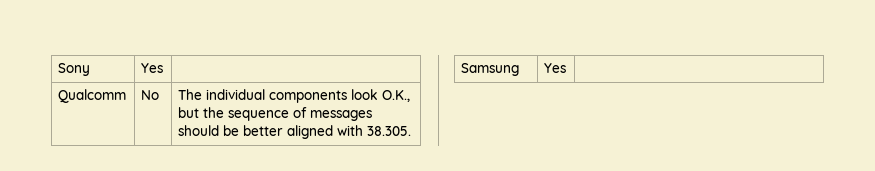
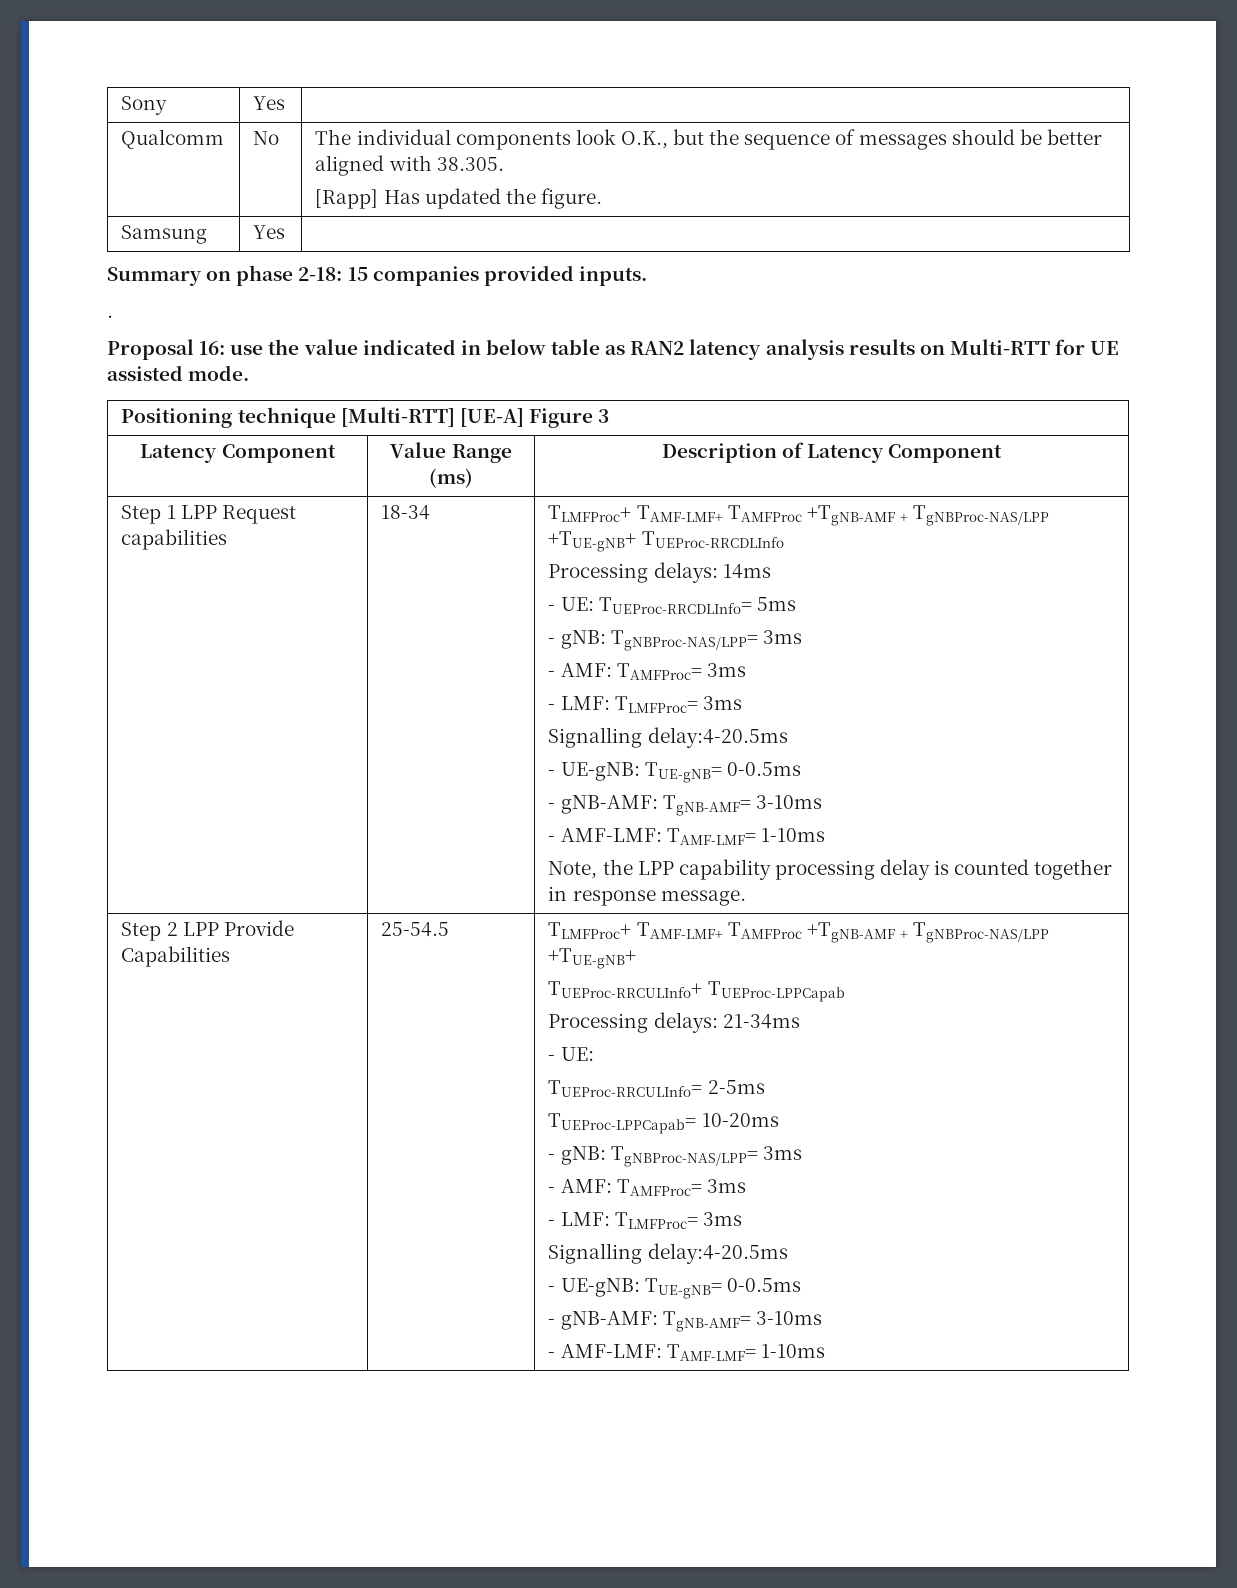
[461,63,520,76] [544,63,567,73] // Samsung | Yes | -> [315,188,602,209] [121,225,208,244] [253,225,286,239] [107,265,647,286] [107,315,113,318] [107,339,1120,360] [107,365,250,381] [121,407,610,428] [140,444,336,463] [390,442,512,463] [429,468,473,488] [661,442,1003,463] [121,505,296,524] [121,529,228,550] [381,505,431,520] [548,505,1050,526] [548,531,784,552] [548,562,771,583] [548,597,796,614] [548,630,802,651] [548,663,746,680] [548,696,742,713] [548,727,788,748] [548,762,801,783] [548,795,822,816] [548,828,825,845] [548,859,1113,880] [548,886,746,906] [121,920,294,941] [121,946,231,967] [381,922,450,937] [548,922,1050,943] [548,948,637,969] [548,981,845,1002] [548,1012,800,1033] [548,1047,594,1061] [548,1080,765,1097] [548,1113,779,1134] [548,1146,802,1167] [548,1179,746,1196] [548,1212,742,1229] [548,1243,788,1264] [548,1278,801,1299] [548,1311,822,1332] [548,1344,825,1361] // [Rapp] Has updated the figure. // Samsung | Yes | // Summary on phase 2-18: 15 companies provided inputs. // . // Proposal 16: use the value indicated in below table as RAN2 latency analysis results on Multi-RTT for UE assisted mode. // Positioning technique [Multi-RTT] [UE-A] Figure 3 // Latency Component | Value Range (ms) | Description of Latency Component // Step 1 LPP Request capabilities | 18-34 | TLMFProc+ TAMF-LMF+ TAMFProc +TgNB-AMF + TgNBProc-NAS/LPP +TUE-gNB+ TUEProc-RRCDLInfo // Processing delays: 14ms // - UE: TUEProc-RRCDLInfo= 5ms // - gNB: TgNBProc-NAS/LPP= 3ms // - AMF: TAMFProc= 3ms // - LMF: TLMFProc= 3ms // Signalling delay:4-20.5ms // - UE-gNB: TUE-gNB= 0-0.5ms // - gNB-AMF: TgNB-AMF= 3-10ms // - AMF-LMF: TAMF-LMF= 1-10ms // Note, the LPP capability processing delay is counted together in response message. // Step 2 LPP Provide Capabilities | 25-54.5 | TLMFProc+ TAMF-LMF+ TAMFProc +TgNB-AMF + TgNBProc-NAS/LPP +TUE-gNB+ // TUEProc-RRCULInfo+ TUEProc-LPPCapab // Processing delays: 21-34ms // - UE: // TUEProc-RRCULInfo= 2-5ms // TUEProc-LPPCapab= 10-20ms // - gNB: TgNBProc-NAS/LPP= 3ms // - AMF: TAMFProc= 3ms // - LMF: TLMFProc= 3ms // Signalling delay:4-20.5ms // - UE-gNB: TUE-gNB= 0-0.5ms // - gNB-AMF: TgNB-AMF= 3-10ms // - AMF-LMF: TAMF-LMF= 1-10ms

